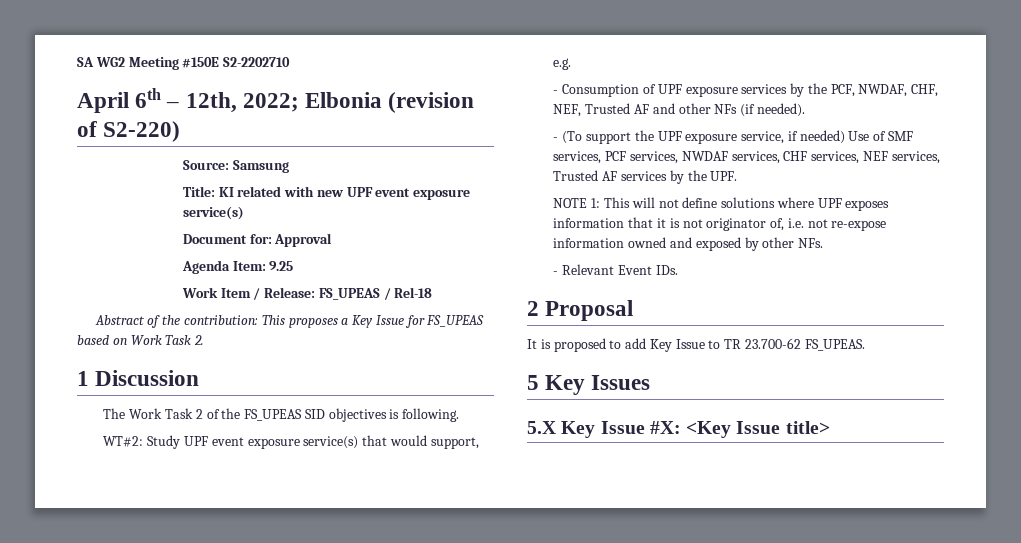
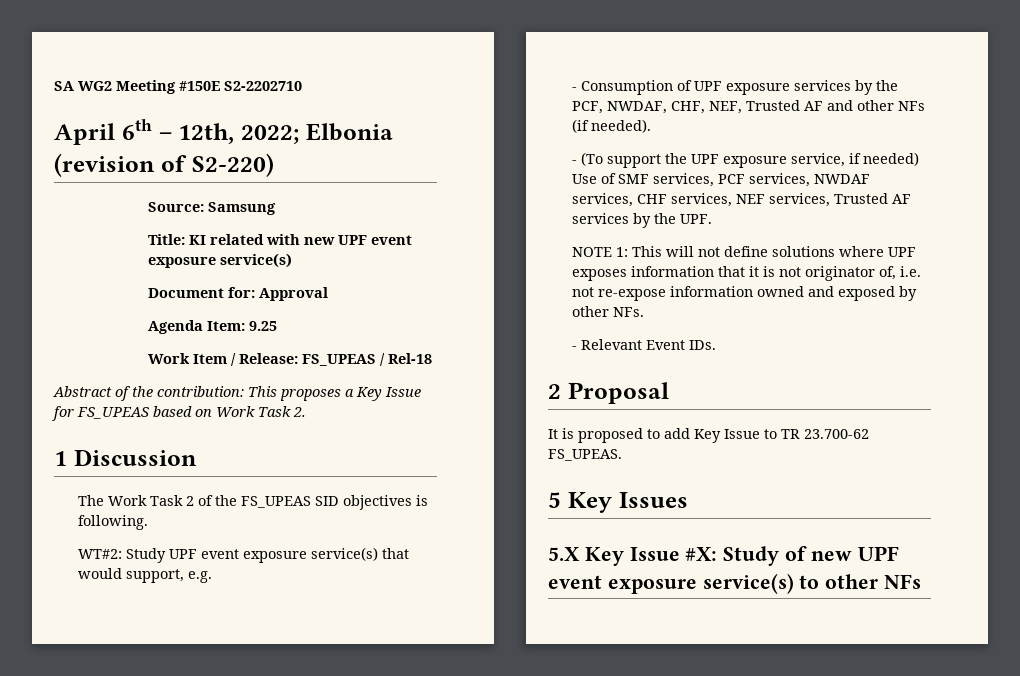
[686,421,830,438] <Key Issue title> -> [723,546,899,566] [548,573,922,594] Study of new UPF event exposure service(s) to other NFs

